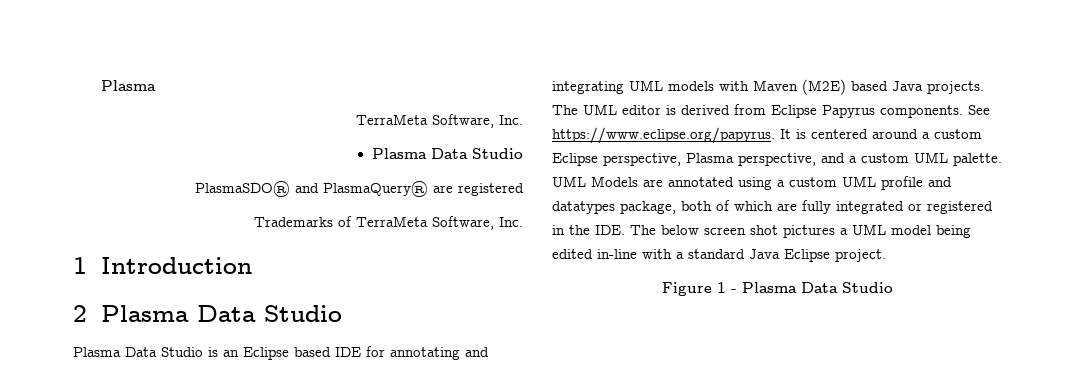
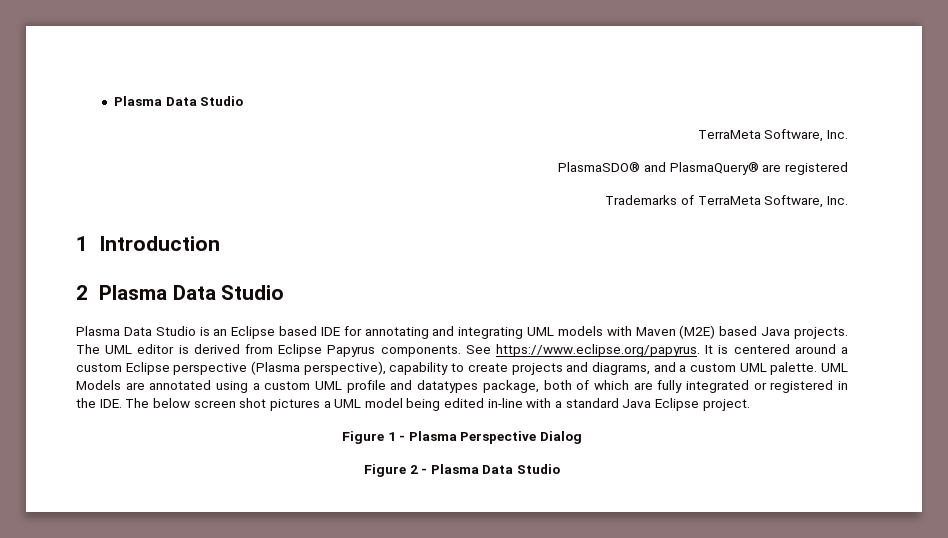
[101,80,157,91] [356,114,523,128] [372,148,523,159] Plasma // TerraMeta Software, Inc. // Plasma Data Studio -> [113,96,244,106] [697,129,848,142] Plasma Data Studio // TerraMeta Software, Inc.
[603,153,816,166] perspective, Plasma perspective, -> [173,361,650,375] perspective (Plasma perspective), capability to create projects and diagrams,
(797, 287) none -> [460,431,583,444] [363,464,479,477] Perspective Dialog // Figure 2 - Plasma

